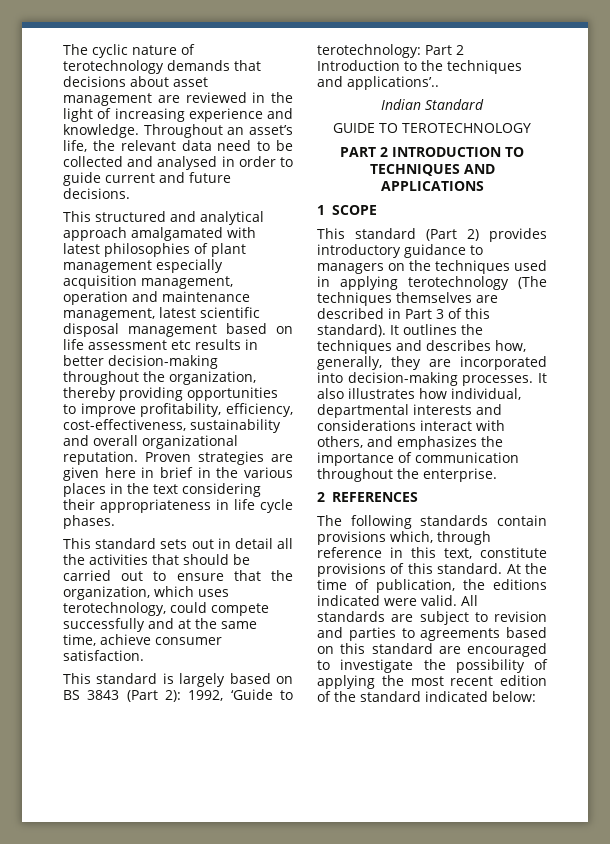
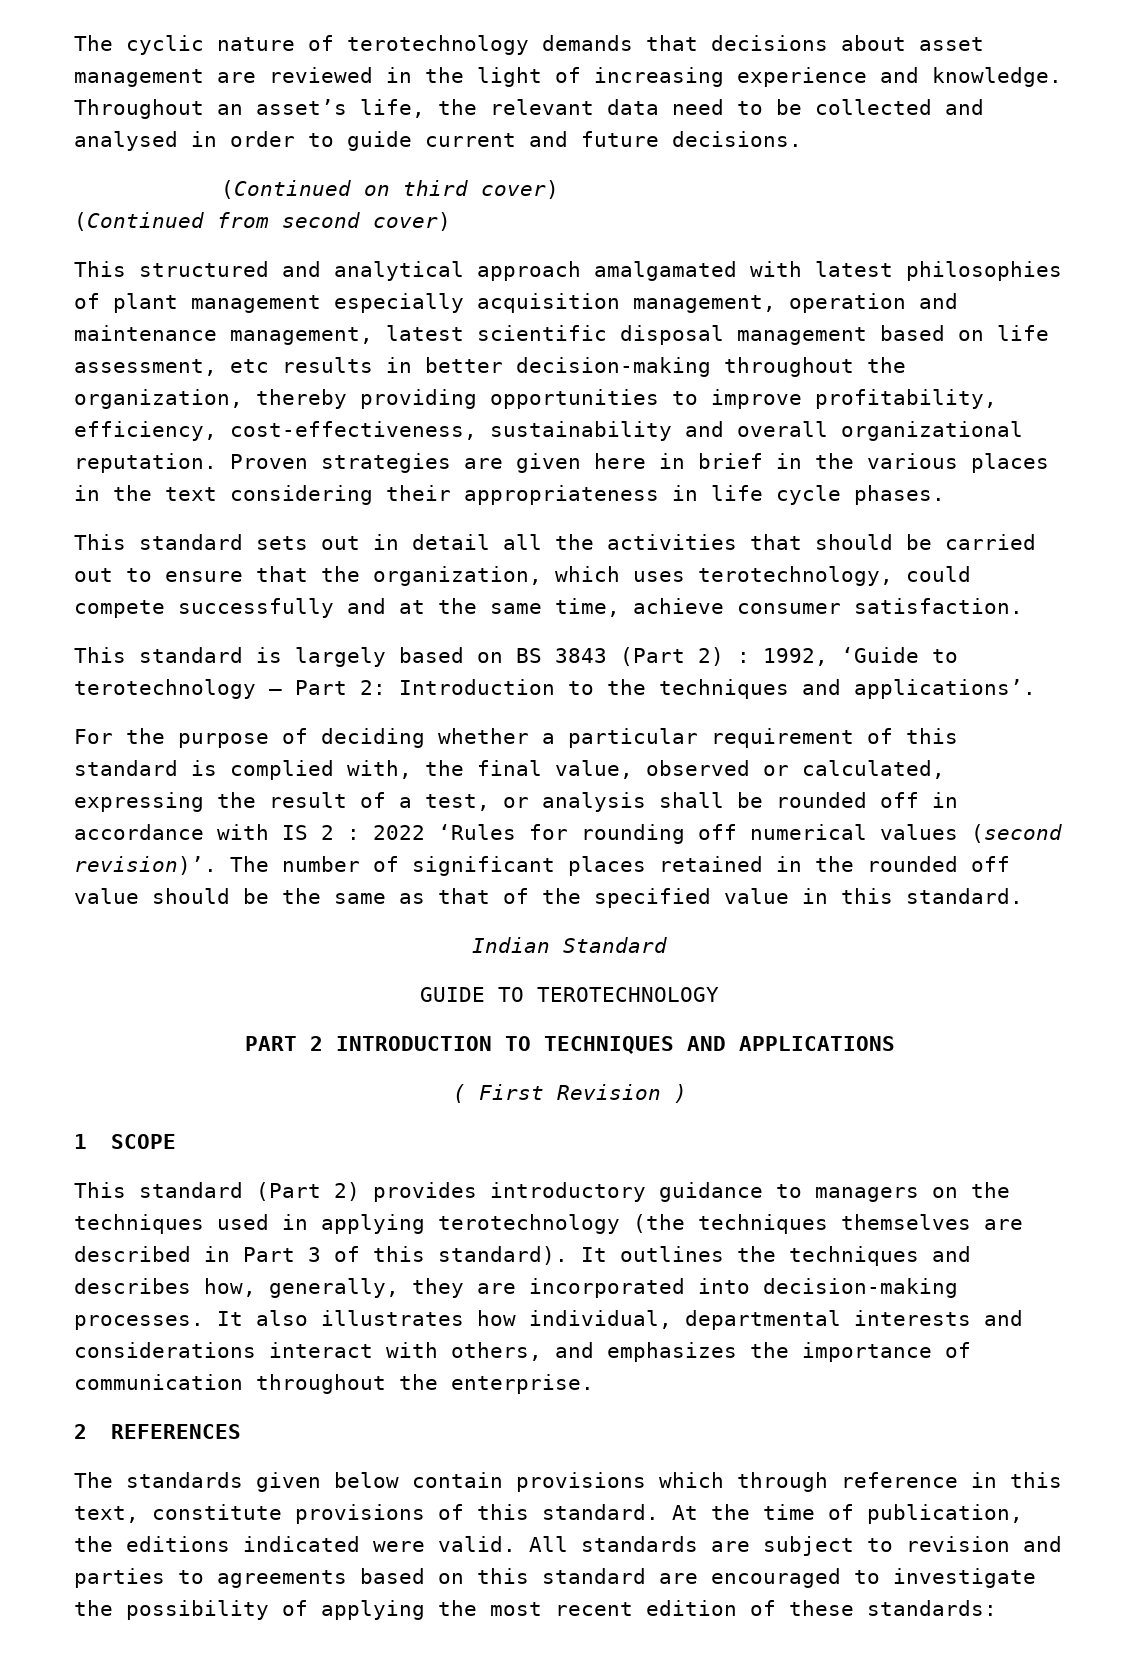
(130, 193) none -> [220,180,559,199] [74,212,451,231] // (Continued on third cover) // (Continued from second cover)
[88,340,167,350] assessment -> [74,359,217,376] assessment,
[165,690,181,702] 2): -> [698,647,750,666] 2) :
[317,44,464,58] terotechnology: Part 2 -> [74,679,386,699] terotechnology — Part 2:
[347,76,439,90] applications’.. -> [854,679,1036,699] [74,728,958,748] [74,760,945,780] [74,792,958,812] [74,824,1062,844] [74,856,1010,876] [74,888,1023,908] applications’. // For the purpose of deciding whether a particular requirement of this standard is complied with, the final value, observed or calculated, expressing the result of a test, or analysis shall be rounded off in accordance with IS 2 : 2022 ‘Rules for rounding off numerical values (second revision)’. The number of significant places retained in the rounded off value should be the same as that of the specified value in this standard.
(484, 186) none -> [452,1084,687,1103] // ( First Revision )
[518,276,547,289] (The -> [633,1214,685,1233] (the
[350,515,489,529] following standards -> [126,1472,399,1492] standards given below
[390,531,433,543] which, -> [659,1472,724,1488] which
[334,691,536,702] the standard indicated below: -> [789,1600,997,1616] these standards:

